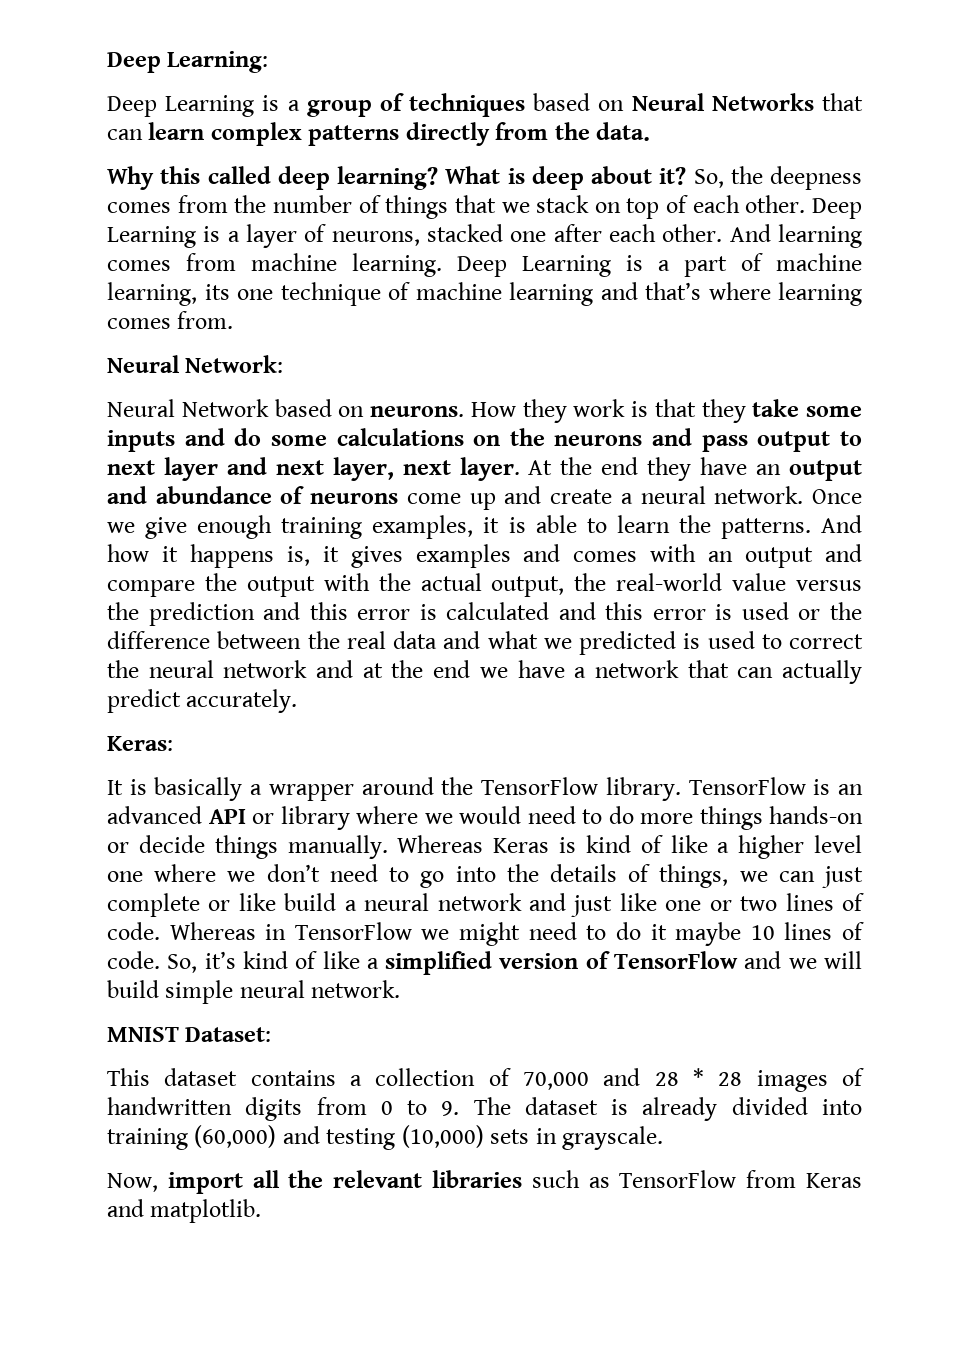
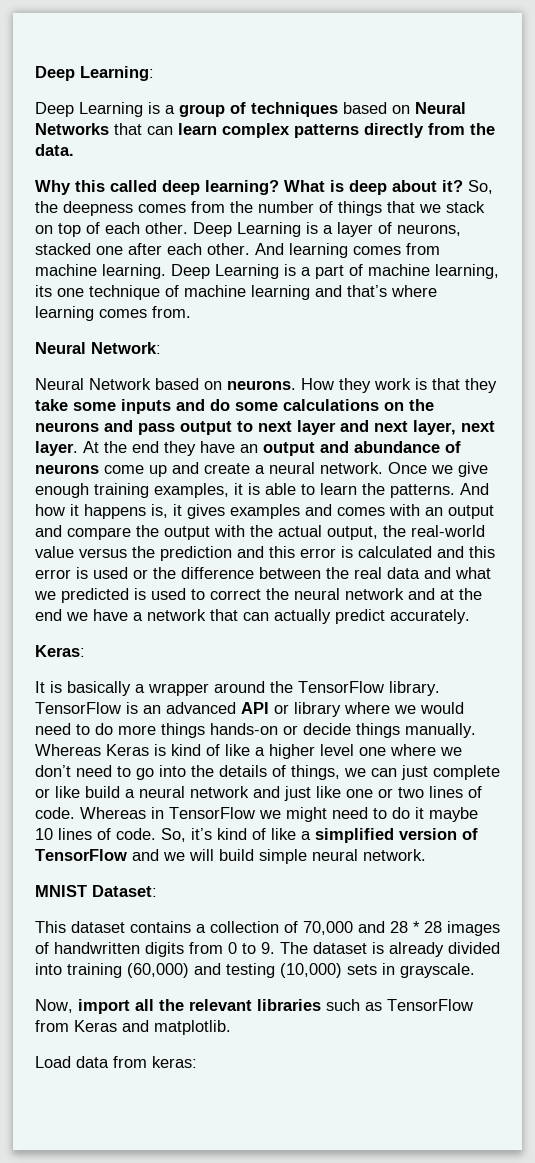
(262, 1211) none -> [35,1056,197,1068] // Load data from keras:

